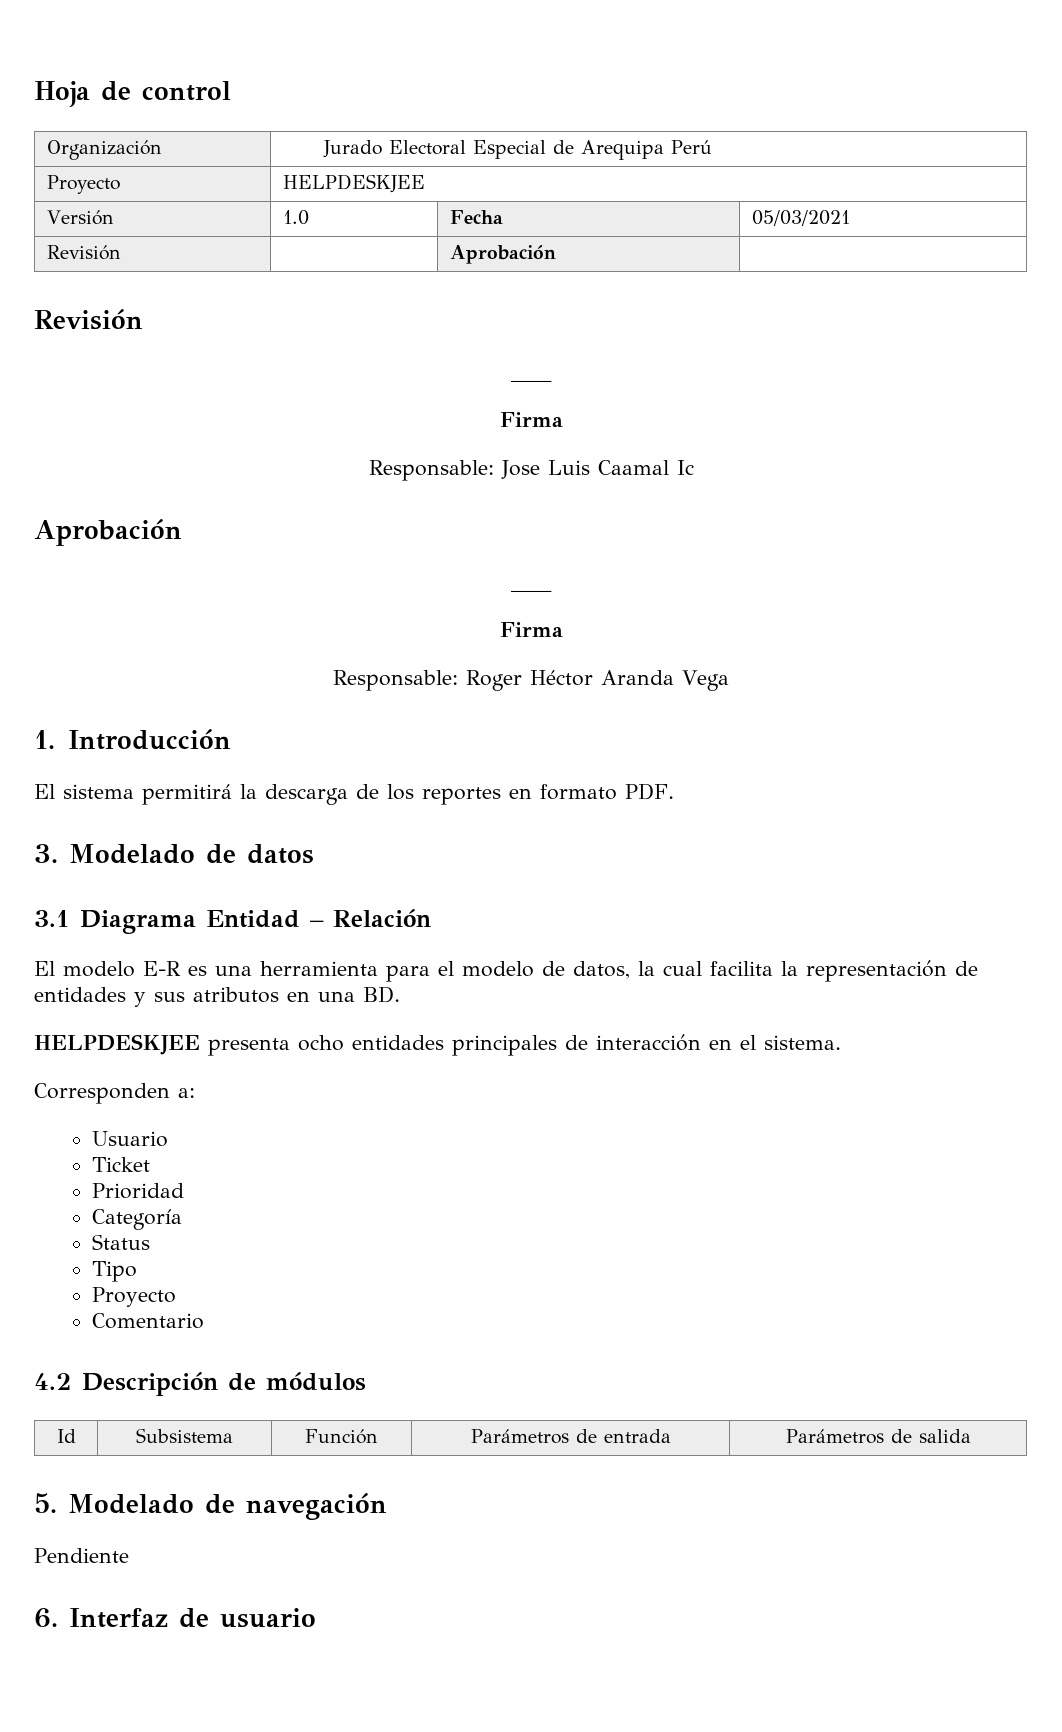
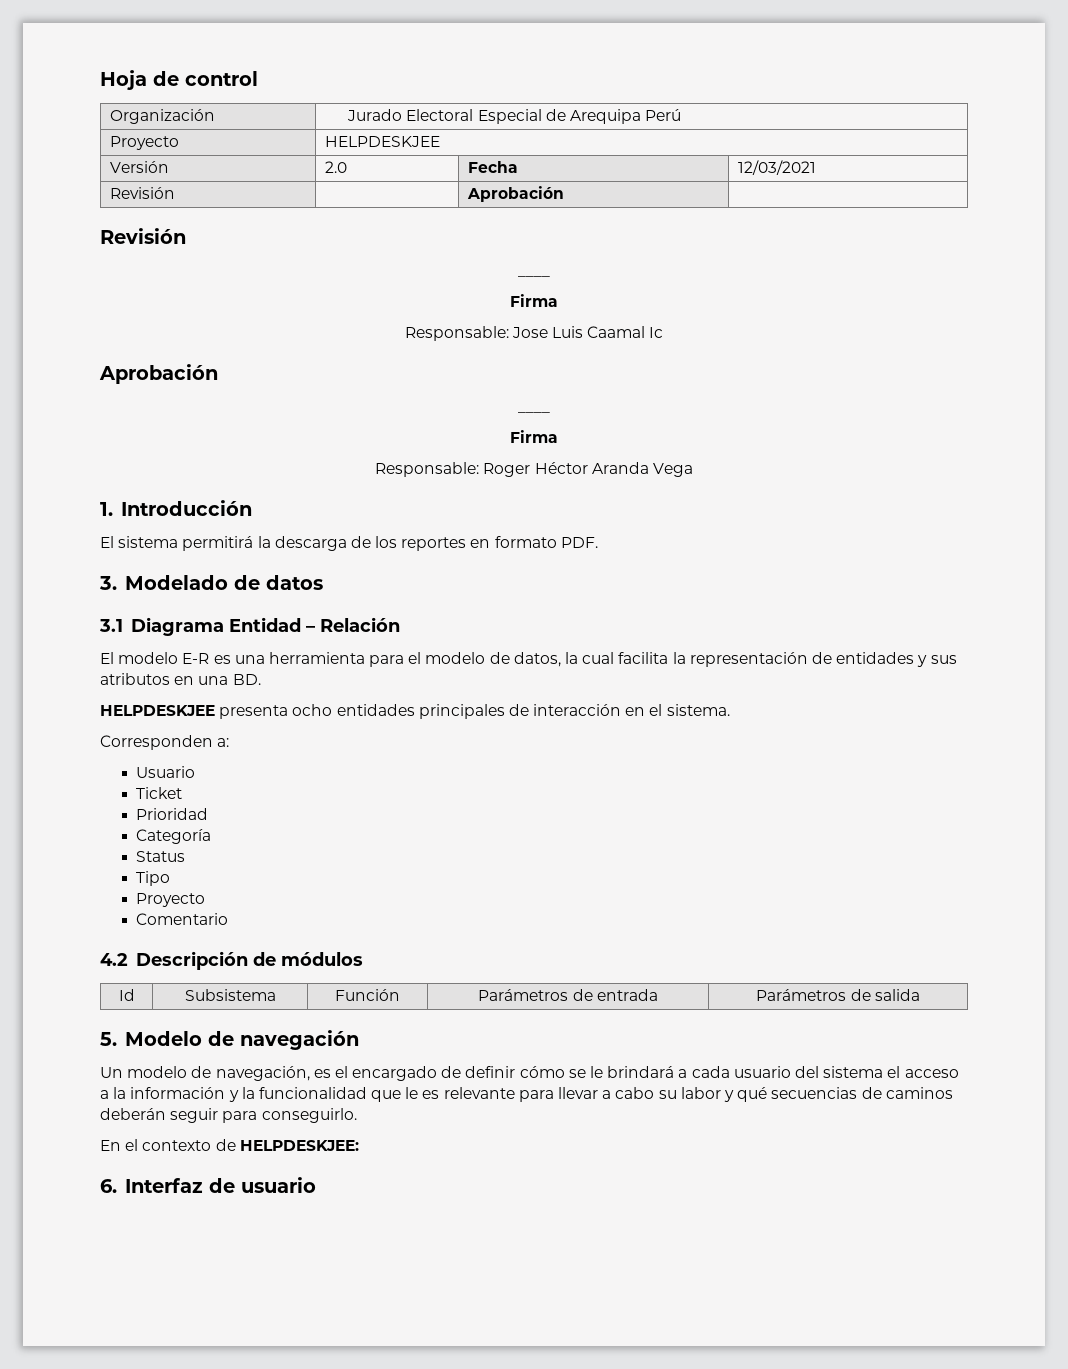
[282,210,309,225] 1.0 -> [325,161,348,173] 2.0
[751,210,850,226] 05/03/2021 -> [738,160,817,175] 12/03/2021
[68,1494,195,1514] Modelado -> [124,1031,202,1046] Modelo
[34,1548,129,1563] Pendiente -> [100,1066,959,1081] [100,1087,953,1102] [100,1108,357,1123] [100,1139,359,1151] Un modelo de navegación, es el encargado de definir cómo se le brindará a cada usuario del sistema el acceso a la información y la funcionalidad que le es relevante para llevar a cabo su labor y qué secuencias de caminos deberán seguir para conseguirlo. // En el contexto de HELPDESKJEE:

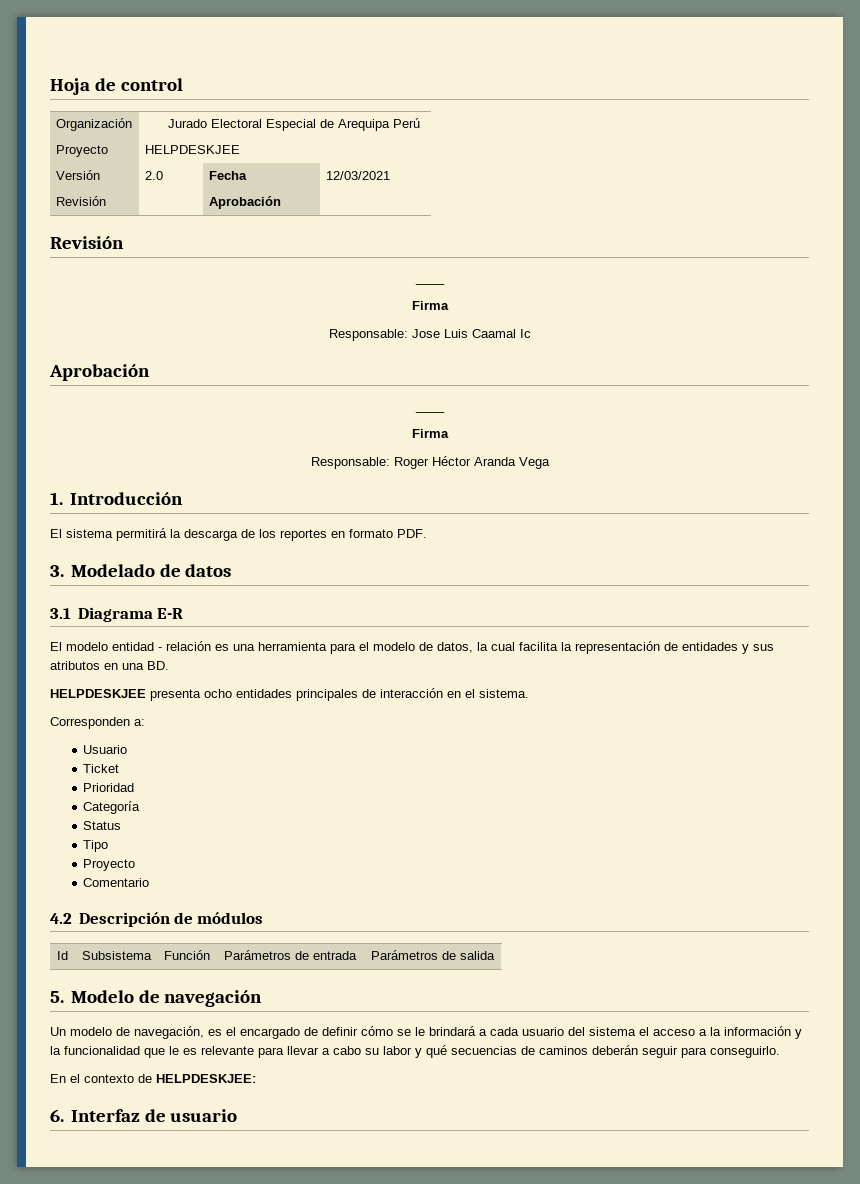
[228,617,400,632] Entidad – Relación -> [156,608,183,619] E-R
[182,653,210,664] E-R -> [112,641,211,651] entidad - relación

